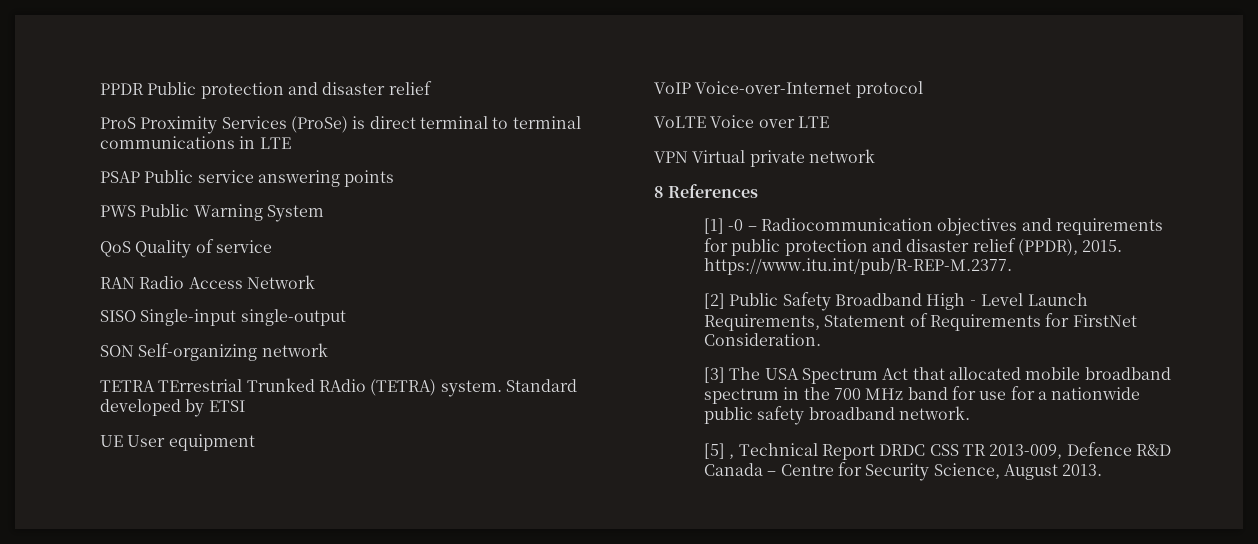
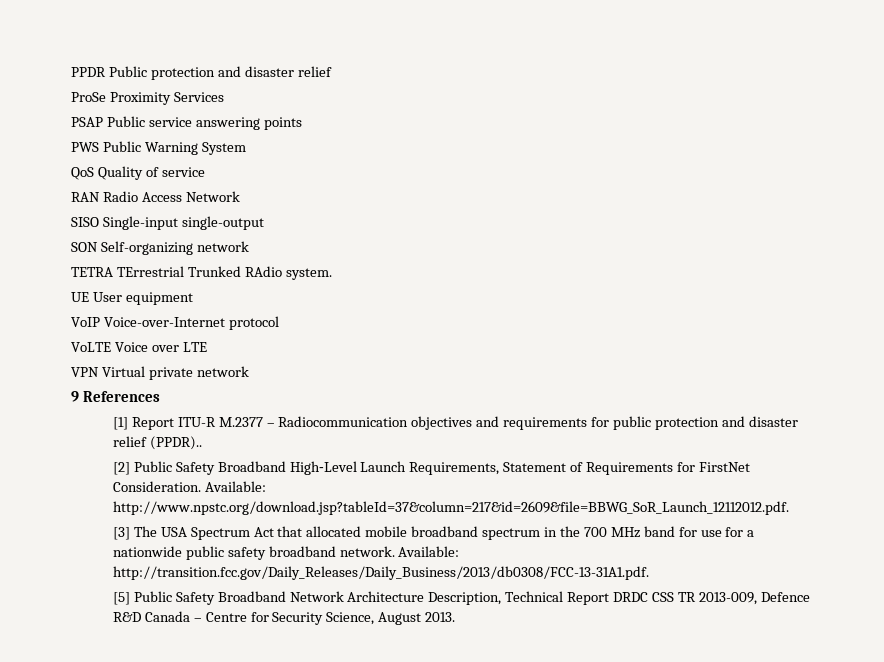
[100,117,136,129] ProS -> [71,92,106,102] ProSe
[290,116,581,133] [100,136,291,149] (ProSe) is direct terminal to terminal communications in LTE -> (224, 97) none
[370,379,437,396] (TETRA) -> (282, 271) none
[505,379,577,392] [100,399,245,417] Standard developed by ETSI -> (332, 274) none
[654,186,664,198] 8 -> [71,391,79,402] 9
[728,219,744,231] -0 -> [131,417,263,430] Report ITU-R M.2377
[1017,239,1123,256] [703,258,1012,275] (PPDR), 2015. https://www.itu.int/pub/R-REP-M.2377. -> [149,436,202,450] (PPDR)..
(821, 339) none -> [204,481,266,492] [112,501,789,515] Available: http://www.npstc.org/download.jsp?tableId=37&column=217&id=2609&file=BBWG_SoR_Launch_12112012.pdf.
(970, 413) none -> [398,546,460,557] [112,566,649,580] Available: http://transition.fcc.gov/Daily_Releases/Daily_Business/2013/db0308/FCC-13-31A1.pdf.
[729,454,735,459] , -> [133,591,502,605] Public Safety Broadband Network Architecture Description,

